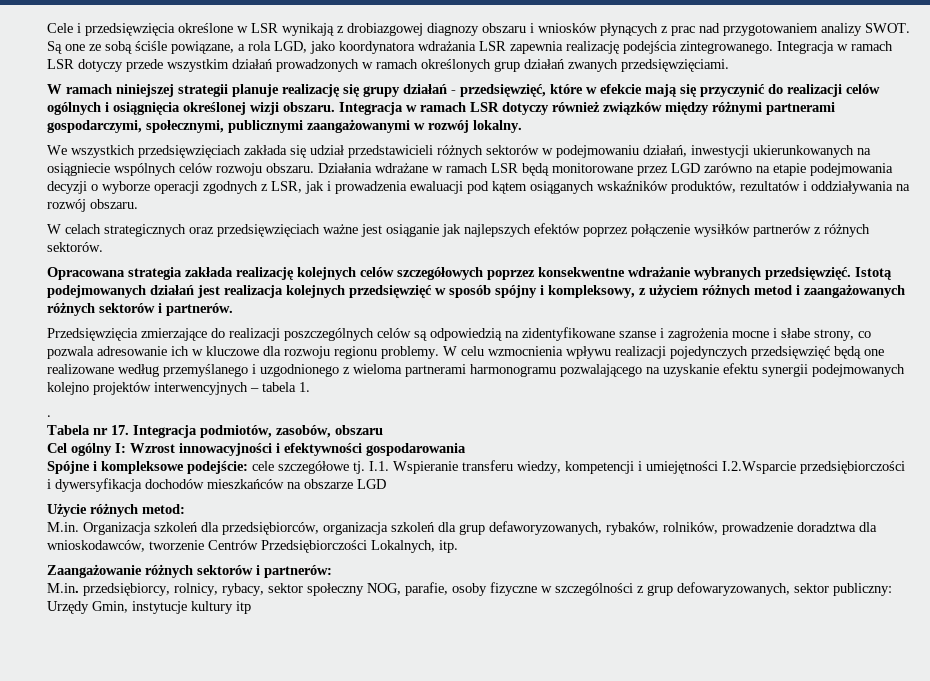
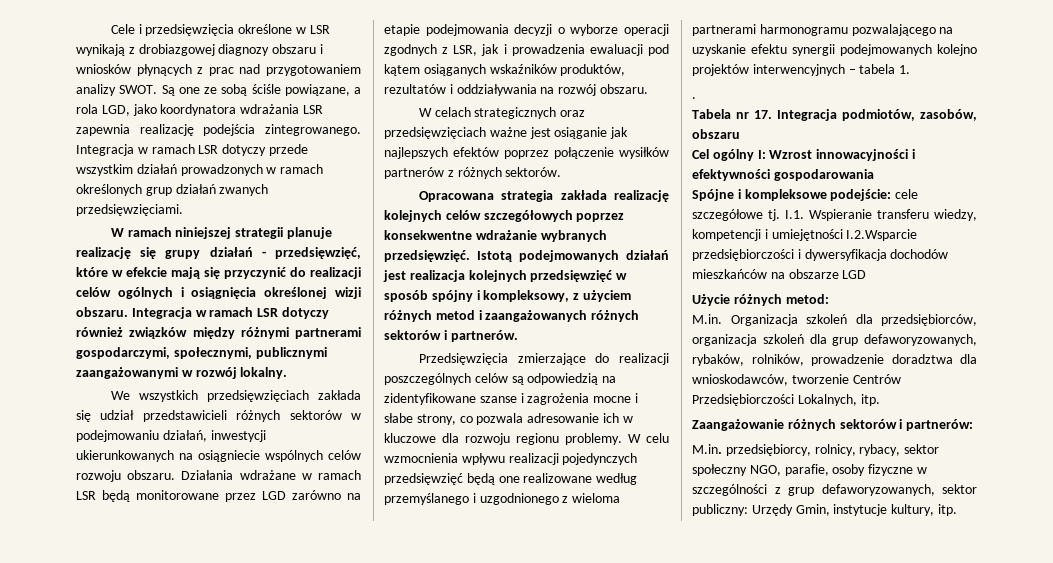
[367,583,401,595] NOG, -> [749,465,781,476] NGO,
[677,582,790,596] defowaryzowanych, -> [821,484,935,496] defaworyzowanych,
[191,601,251,614] kultury itp -> [891,504,957,516] kultury, itp.

